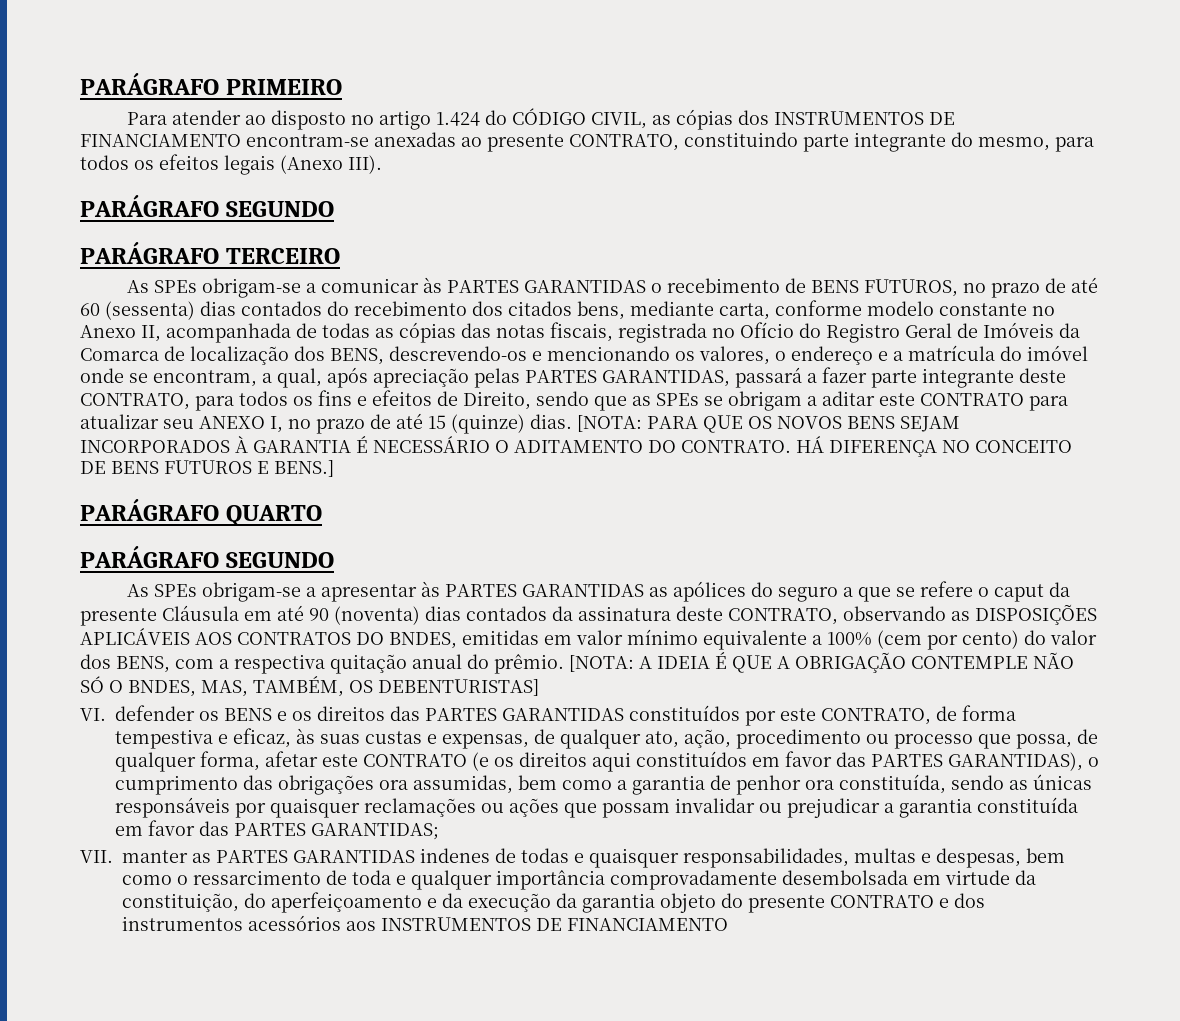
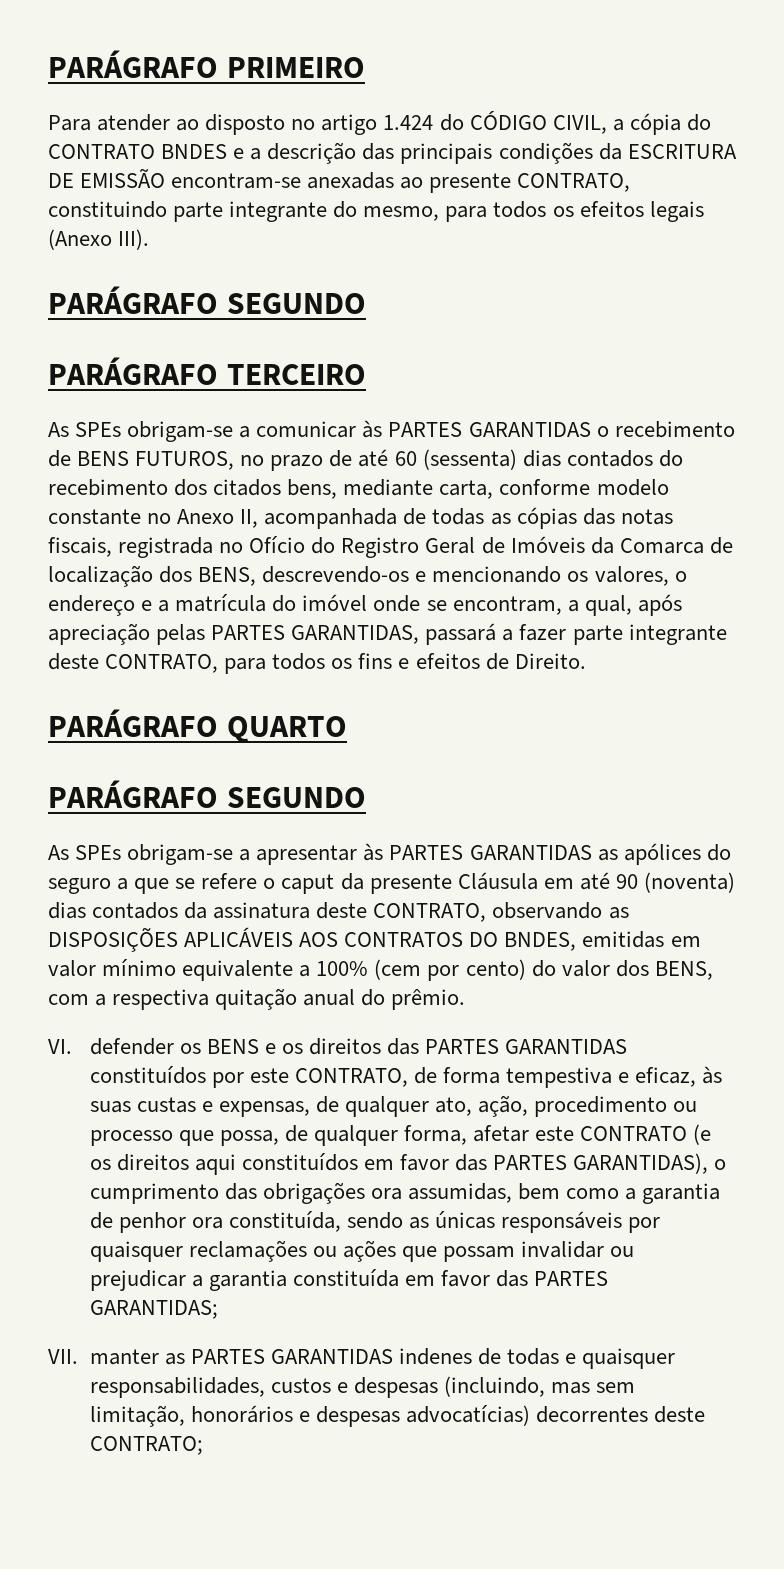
[651,109,955,130] [80,134,241,147] as cópias dos INSTRUMENTOS DE FINANCIAMENTO -> [612,113,711,135] [48,142,737,164] [48,169,166,188] a cópia do CONTRATO BNDES e a descrição das principais condições da ESCRITURA DE EMISSÃO
[463,391,1068,411] [80,413,960,434] [80,436,1072,457] [80,460,334,477] Direito, sendo que as SPEs se obrigam a aditar este CONTRATO para atualizar seu ANEXO I, no prazo de até 15 (quinze) dias. [NOTA: PARA QUE OS NOVOS BENS SEJAM INCORPORADOS À GARANTIA É NECESSÁRIO O ADITAMENTO DO CONTRATO. HÁ DIFERENÇA NO CONCEITO DE BENS FUTUROS E BENS.] -> [514,653,586,669] Direito.
[569,652,1074,673] [80,676,539,697] [NOTA: A IDEIA É QUE A OBRIGAÇÃO CONTEMPLE NÃO SÓ O BNDES, MAS, TAMBÉM, OS DEBENTURISTAS] -> (466, 999) none
[854,848,1065,868] [122,870,1036,890] [122,892,985,913] [122,915,728,931] multas e despesas, bem como o ressarcimento de toda e qualquer importância comprovadamente desembolsada em virtude da constituição, do aperfeiçoamento e da execução da garantia objeto do presente CONTRATO e dos instrumentos acessórios aos INSTRUMENTOS DE FINANCIAMENTO -> [270,1376,636,1398] [89,1405,706,1427] [89,1436,203,1455] custos e despesas (incluindo, mas sem limitação, honorários e despesas advocatícias) decorrentes deste CONTRATO;

